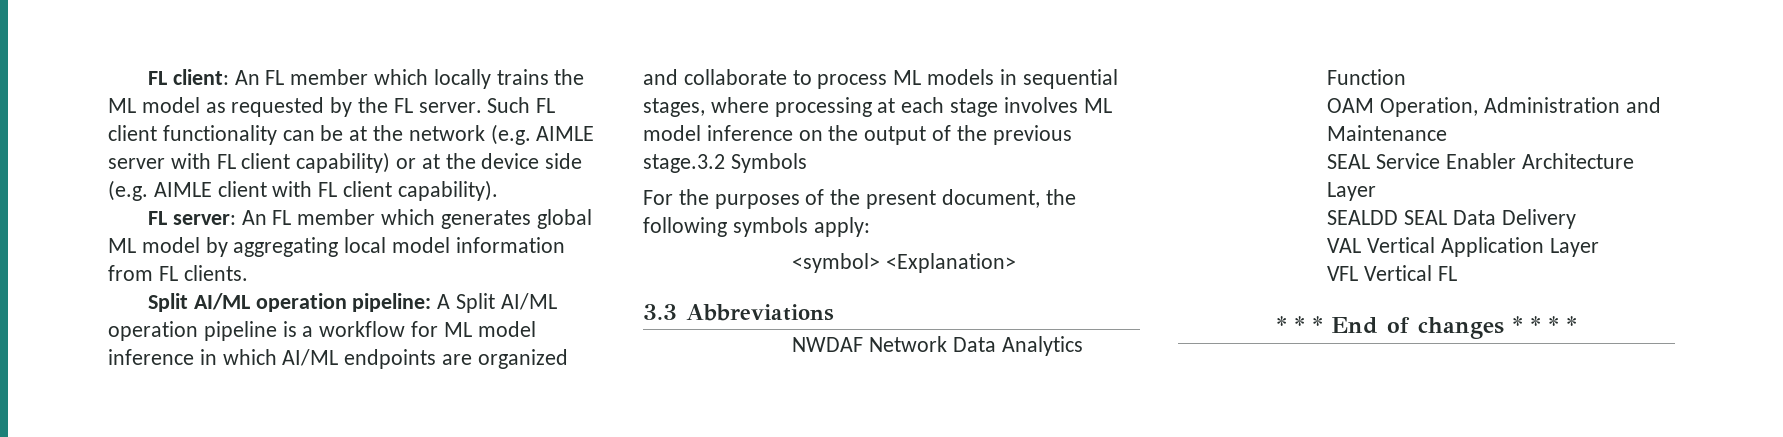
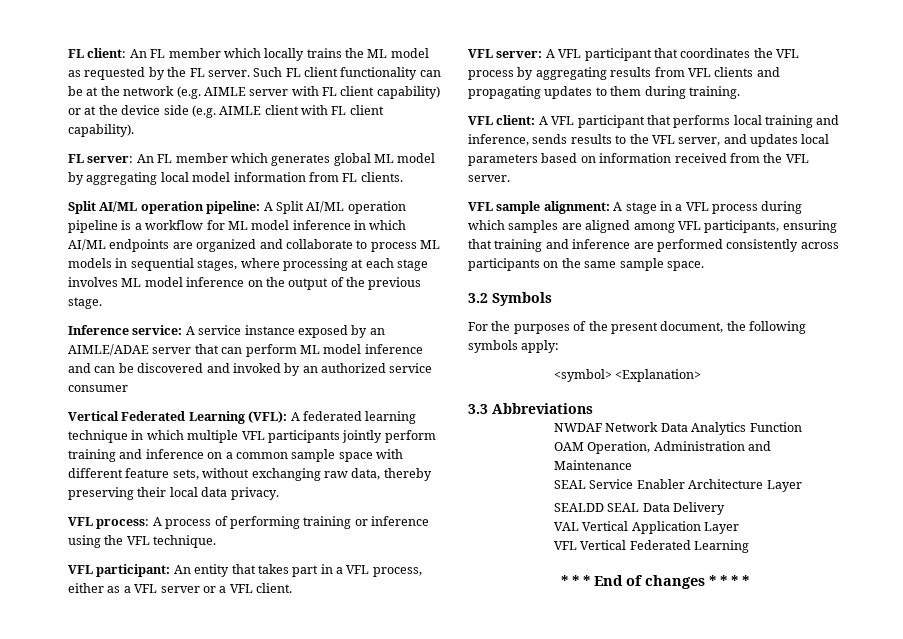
[643,154,725,173] stage.3.2 -> [68,297,102,309] [68,325,385,338] [68,344,423,357] [68,363,433,376] [68,385,128,392] [68,411,417,424] [68,430,436,443] [68,449,403,462] [68,468,432,481] [68,487,279,500] [68,516,429,529] [68,535,217,548] [68,564,422,577] [68,583,292,593] [468,48,799,61] [468,67,780,80] [468,86,740,99] [468,115,840,128] [468,134,830,147] [468,153,809,166] [468,175,510,182] [468,201,803,214] [468,220,837,233] [468,239,839,252] [468,258,704,271] [468,293,488,303] stage. // Inference service: A service instance exposed by an AIMLE/ADAE server that can perform ML model inference and can be discovered and invoked by an authorized service consumer // Vertical Federated Learning (VFL): A federated learning technique in which multiple VFL participants jointly perform training and inference on a common sample space with different feature sets, without exchanging raw data, thereby preserving their local data privacy. // VFL process: A process of performing training or inference using the VFL technique. // VFL participant: An entity that takes part in a VFL process, either as a VFL server or a VFL client. // VFL server: A VFL participant that coordinates the VFL process by aggregating results from VFL clients and propagating updates to them during training. // VFL client: A VFL participant that performs local training and inference, sends results to the VFL server, and updates local parameters based on information received from the VFL server. // VFL sample alignment: A stage in a VFL process during which samples are aligned among VFL participants, ensuring that training and inference are performed consistently across participants on the same sample space. // 3.2
[1437,266,1457,281] FL -> [629,540,750,553] Federated Learning

